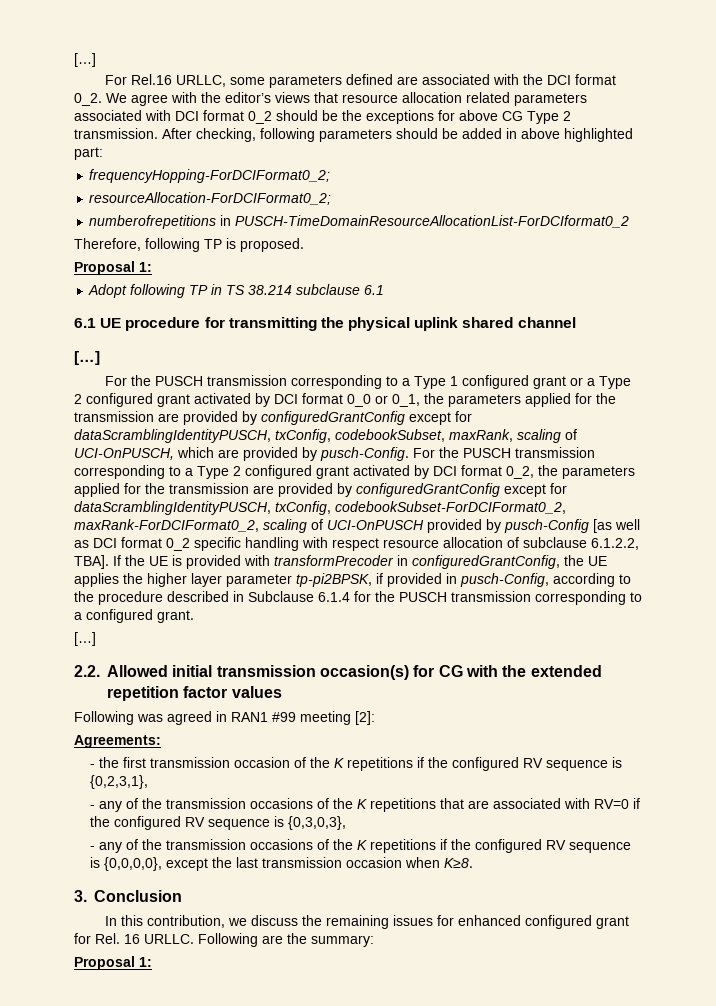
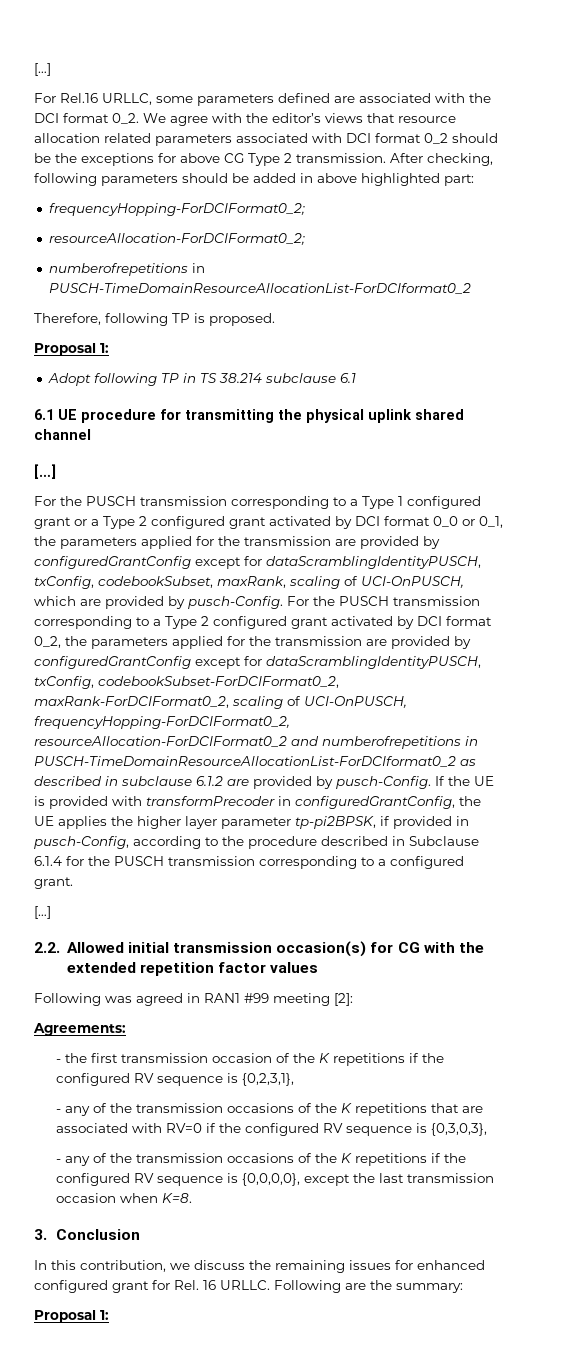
[327,519,640,533] [74,537,639,551] [74,555,109,569] UCI-OnPUSCH provided by pusch-Config [as well as DCI format 0_2 specific handling with respect resource allocation of subclause 6.1.2.2, TBA]. -> [304,696,407,708] [34,716,290,729] [34,736,478,749] [34,756,476,767] [34,776,431,789] UCI-OnPUSCH, frequencyHopping-ForDCIFormat0_2, resourceAllocation-ForDCIFormat0_2 and numberofrepetitions in PUSCH-TimeDomainResourceAllocationList-ForDCIformat0_2 as described in subclause 6.1.2 are provided by pusch-Config.
[444,858,474,868] K≥8. -> [161,1193,192,1203] K=8.

